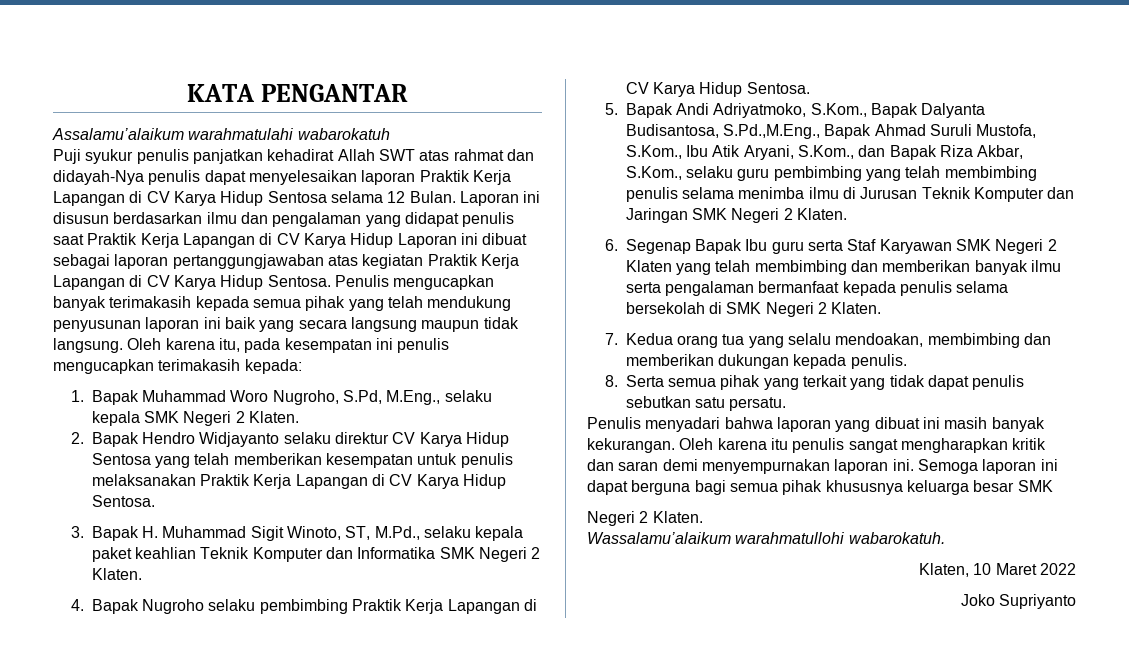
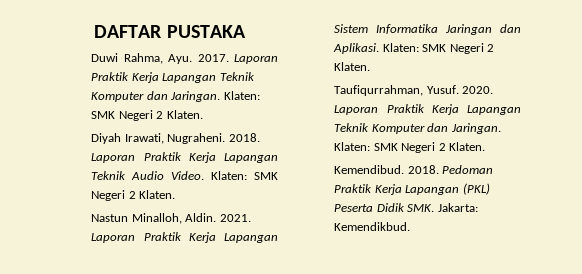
[187,84,408,102] [52,128,390,140] [53,149,534,164] [53,170,511,185] [53,191,541,206] [53,212,515,227] [53,233,528,248] [53,254,519,269] [53,275,495,290] [53,296,512,311] [53,317,519,332] [53,338,450,353] [53,359,302,374] [70,390,492,405] [91,411,300,426] [70,432,510,447] [91,453,513,468] [91,474,507,489] [91,495,155,507] [70,526,524,541] [91,547,541,562] [91,568,142,580] [70,599,538,614] [625,82,810,97] [604,103,986,118] [625,124,1037,139] [625,145,1024,160] [625,166,1037,181] [625,187,1075,202] [625,208,848,223] [604,239,1057,254] [625,260,1062,275] [625,281,1009,296] [625,302,882,317] [604,333,1052,348] [625,354,907,369] [604,375,1025,390] [625,396,787,411] [587,417,1045,432] [587,438,1047,453] [587,459,1058,474] [587,480,1053,495] [587,511,703,526] [587,532,945,544] [919,563,1076,577] [960,594,1076,609] KATA PENGANTAR // Assalamu’alaikum warahmatulahi wabarokatuh // Puji syukur penulis panjatkan kehadirat Allah SWT atas rahmat dan didayah-Nya penulis dapat menyelesaikan laporan Praktik Kerja Lapangan di CV Karya Hidup Sentosa selama 12 Bulan. Laporan ini disusun berdasarkan ilmu dan pengalaman yang didapat penulis saat Praktik Kerja Lapangan di CV Karya Hidup Laporan ini dibuat sebagai laporan pertanggungjawaban atas kegiatan Praktik Kerja Lapangan di CV Karya Hidup Sentosa. Penulis mengucapkan banyak terimakasih kepada semua pihak yang telah mendukung penyusunan laporan ini baik yang secara langsung maupun tidak langsung. Oleh karena itu, pada kesempatan ini penulis mengucapkan terimakasih kepada: // 1. Bapak Muhammad Woro Nugroho, S.Pd, M.Eng., selaku kepala SMK Negeri 2 Klaten. // 2. Bapak Hendro Widjayanto selaku direktur CV Karya Hidup Sentosa yang telah memberikan kesempatan untuk penulis melaksanakan Praktik Kerja Lapangan di CV Karya Hidup Sentosa. // 3. Bapak H. Muhammad Sigit Winoto, ST, M.Pd., selaku kepala paket keahlian Teknik Komputer dan Informatika SMK Negeri 2 Klaten. // 4. Bapak Nugroho selaku pembimbing Praktik Kerja Lapangan di CV Karya Hidup Sentosa. // 5. Bapak Andi Adriyatmoko, S.Kom., Bapak Dalyanta Budisantosa, S.Pd.,M.Eng., Bapak Ahmad Suruli Mustofa, S.Kom., Ibu Atik Aryani, S.Kom., dan Bapak Riza Akbar, S.Kom., selaku guru pembimbing yang telah membimbing penulis selama menimba ilmu di Jurusan Teknik Komputer dan Jaringan SMK Negeri 2 Klaten. // 6. Segenap Bapak Ibu guru serta Staf Karyawan SMK Negeri 2 Klaten yang telah membimbing dan memberikan banyak ilmu serta pengalaman bermanfaat kepada penulis selama bersekolah di SMK Negeri 2 Klaten. // 7. Kedua orang tua yang selalu mendoakan, membimbing dan memberikan dukungan kepada penulis. // 8. Serta semua pihak yang terkait yang tidak dapat penulis sebutkan satu persatu. // Penulis menyadari bahwa laporan yang dibuat ini masih banyak kekurangan. Oleh karena itu penulis sangat mengharapkan kritik dan saran demi menyempurnakan laporan ini. Semoga laporan ini dapat berguna bagi semua pihak khususnya keluarga besar SMK // Negeri 2 Klaten. // Wassalamu’alaikum warahmatullohi wabarokatuh. // Klaten, 10 Maret 2022 // Joko Supriyanto -> [94,25,246,38] [91,53,278,64] [91,72,255,83] [91,91,260,102] [91,110,203,121] [91,133,260,144] [91,152,278,163] [91,171,278,180] [91,190,176,201] [91,213,251,224] [91,232,278,243] [334,24,521,35] [333,43,494,54] [334,62,371,71] [334,85,494,96] [334,104,521,115] [334,123,501,134] [334,142,485,153] [334,165,494,174] [334,183,490,195] [334,203,478,212] [334,222,411,231] DAFTAR PUSTAKA // Duwi Rahma, Ayu. 2017. Laporan Praktik Kerja Lapangan Teknik Komputer dan Jaringan. Klaten: SMK Negeri 2 Klaten. // Diyah Irawati, Nugraheni. 2018. Laporan Praktik Kerja Lapangan Teknik Audio Video. Klaten: SMK Negeri 2 Klaten. // Nastun Minalloh, Aldin. 2021. Laporan Praktik Kerja Lapangan Sistem Informatika Jaringan dan Aplikasi. Klaten: SMK Negeri 2 Klaten. // Taufiqurrahman, Yusuf. 2020. Laporan Praktik Kerja Lapangan Teknik Komputer dan Jaringan. Klaten: SMK Negeri 2 Klaten. // Kemendibud. 2018. Pedoman Praktik Kerja Lapangan (PKL) Peserta Didik SMK. Jakarta: Kemendikbud.

